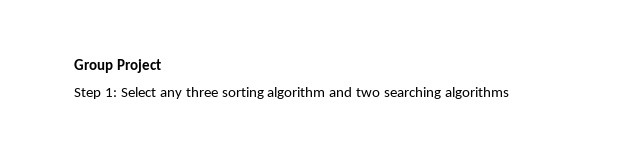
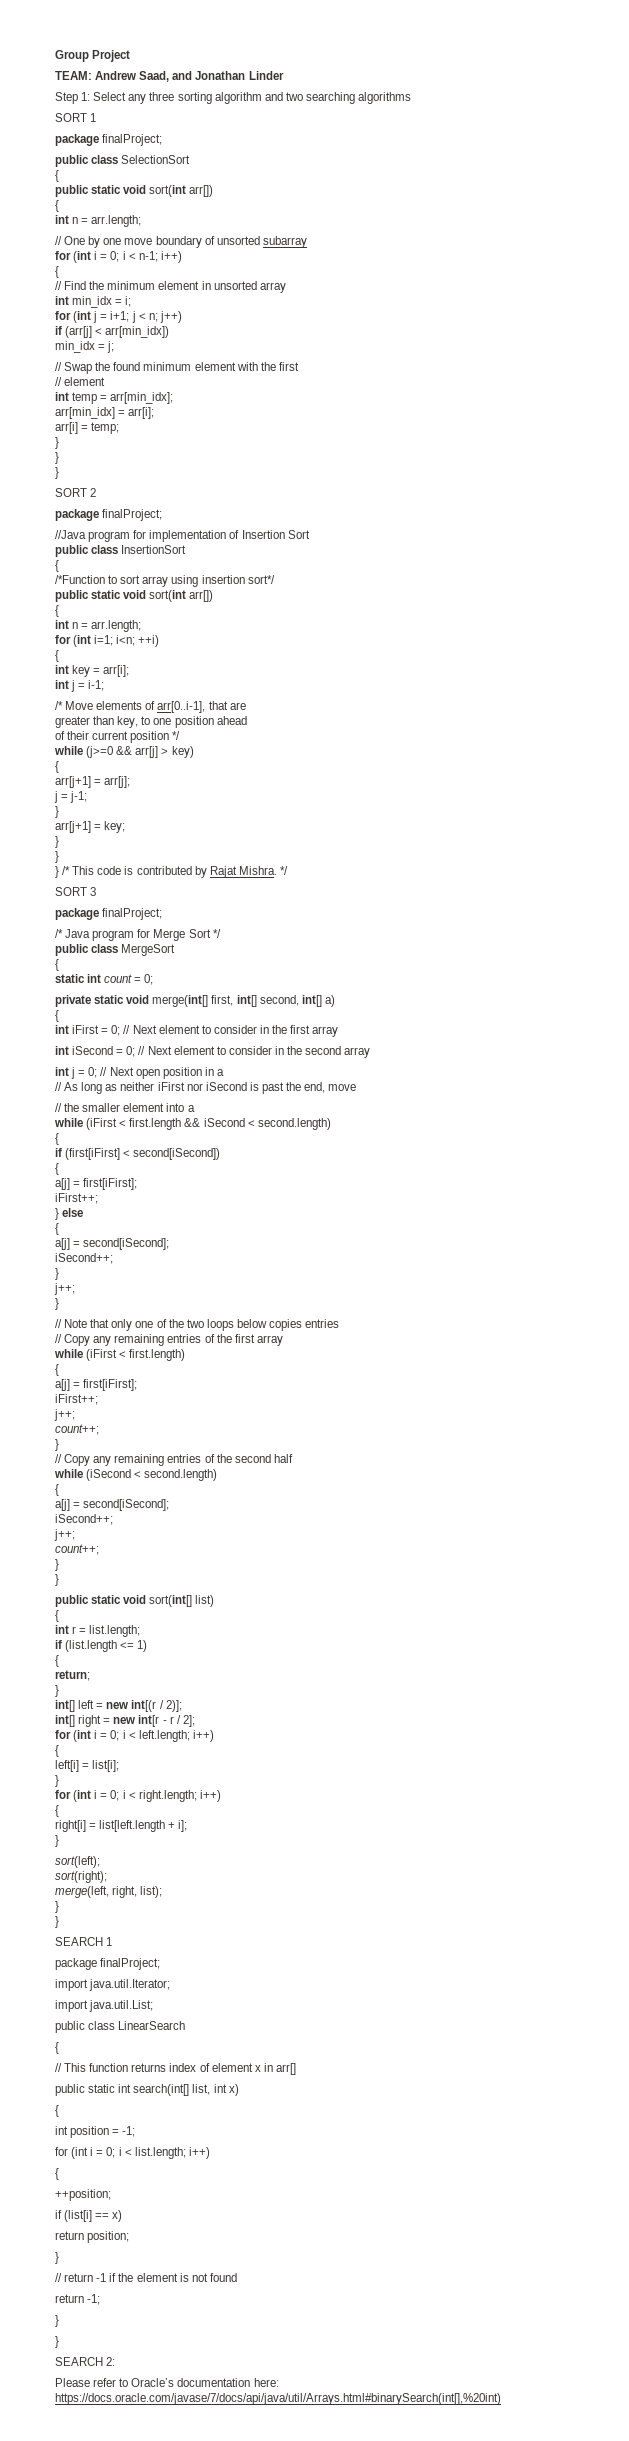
(161, 66) none -> [55,71,284,82] // TEAM: Andrew Saad, and Jonathan Linder
(510, 93) none -> [55,113,97,122] [55,134,163,146] [55,155,191,167] [55,170,59,182] [55,185,214,197] [55,200,59,212] [55,215,142,227] [55,236,307,248] [55,251,182,263] [55,266,59,278] [55,281,286,293] [55,296,132,308] [55,311,182,323] [55,326,170,338] [55,341,115,353] [55,362,299,374] [55,377,106,386] [55,392,174,404] [55,407,155,419] [55,422,120,434] [55,437,59,449] [55,452,59,464] [55,467,59,479] [55,488,97,497] [55,509,163,521] [55,530,310,542] [55,545,187,557] [55,560,59,572] [55,575,275,587] [55,590,214,602] [55,605,59,617] [55,620,142,632] [55,635,160,647] [55,650,59,662] [55,665,130,677] [55,680,105,692] [55,701,246,713] [55,716,247,728] [55,731,181,743] [54,746,194,758] [55,761,59,773] [55,776,131,788] [54,791,88,803] [55,806,59,818] [55,821,126,833] [55,836,59,848] [55,851,59,863] [55,866,288,878] [55,887,97,896] [55,908,163,920] [55,929,221,941] [55,944,176,956] [55,959,59,971] [55,974,154,985] [55,995,335,1007] [55,1010,59,1022] [55,1025,339,1037] [55,1046,371,1058] [55,1067,224,1079] [55,1082,357,1094] [55,1103,195,1112] [54,1118,331,1130] [55,1133,59,1145] [55,1148,221,1160] [55,1163,59,1175] [55,1178,138,1190] [55,1193,98,1204] [55,1208,84,1220] [55,1223,59,1235] [55,1238,170,1250] [55,1253,113,1264] [55,1268,59,1280] [54,1283,75,1295] [55,1298,59,1310] [55,1319,340,1331] [55,1334,283,1346] [54,1349,186,1361] [55,1364,59,1376] [55,1379,138,1391] [55,1394,98,1405] [54,1409,75,1421] [55,1424,99,1435] [55,1439,59,1451] [55,1454,293,1466] [54,1469,218,1481] [55,1484,59,1496] [55,1499,170,1511] [55,1514,113,1525] [54,1529,75,1541] [55,1544,99,1555] [55,1559,59,1571] [55,1574,59,1586] [55,1595,215,1607] [55,1610,59,1622] [55,1625,141,1637] [55,1640,148,1652] [55,1655,59,1667] [55,1670,90,1681] [55,1685,59,1697] [55,1700,182,1712] [55,1715,195,1727] [55,1730,214,1742] [55,1745,59,1757] [55,1760,120,1772] [55,1775,59,1787] [55,1790,221,1802] [55,1805,59,1817] [55,1820,188,1832] [55,1835,59,1847] [55,1856,100,1868] [55,1871,107,1883] [55,1886,163,1898] [55,1901,59,1913] [55,1916,59,1928] [55,1937,113,1946] [55,1958,161,1970] [55,1979,171,1991] [55,2000,154,2012] [55,2021,186,2033] [55,2042,59,2054] [55,2063,296,2075] [55,2084,239,2096] [55,2105,59,2117] [55,2126,136,2138] [55,2147,210,2159] [55,2168,59,2180] [55,2189,111,2201] [55,2210,123,2222] [55,2231,130,2243] [55,2252,59,2264] [55,2273,237,2282] [55,2294,101,2305] [55,2315,59,2327] [55,2336,59,2348] [55,2357,116,2366] [55,2378,279,2387] [55,2393,501,2405] // SORT 1 // package finalProject; // public class SelectionSort // { // public static void sort(int arr[]) // { // int n = arr.length; // // One by one move boundary of unsorted subarray // for (int i = 0; i < n-1; i++) // { // // Find the minimum element in unsorted array // int min_idx = i; // for (int j = i+1; j < n; j++) // if (arr[j] < arr[min_idx]) // min_idx = j; // // Swap the found minimum element with the first // // element // int temp = arr[min_idx]; // arr[min_idx] = arr[i]; // arr[i] = temp; // } // } // } // SORT 2 // package finalProject; // //Java program for implementation of Insertion Sort // public class InsertionSort // { // /*Function to sort array using insertion sort*/ // public static void sort(int arr[]) // { // int n = arr.length; // for (int i=1; i<n; ++i) // { // int key = arr[i]; // int j = i-1; // /* Move elements of arr[0..i-1], that are // greater than key, to one position ahead // of their current position */ // while (j>=0 && arr[j] > key) // { // arr[j+1] = arr[j]; // j = j-1; // } // arr[j+1] = key; // } // } // } /* This code is contributed by Rajat Mishra. */ // SORT 3 // package finalProject; // /* Java program for Merge Sort */ // public class MergeSort // { // static int count = 0; // private static void merge(int[] first, int[] second, int[] a) // { // int iFirst = 0; // Next element to consider in the first array // int iSecond = 0; // Next element to consider in the second array // int j = 0; // Next open position in a // // As long as neither iFirst nor iSecond is past the end, move // // the smaller element into a // while (iFirst < first.length && iSecond < second.length) // { // if (first[iFirst] < second[iSecond]) // { // a[j] = first[iFirst]; // iFirst++; // } else // { // a[j] = second[iSecond]; // iSecond++; // } // j++; // } // // Note that only one of the two loops below copies entries // // Copy any remaining entries of the first array // while (iFirst < first.length) // { // a[j] = first[iFirst]; // iFirst++; // j++; // count++; // } // // Copy any remaining entries of the second half // while (iSecond < second.length) // { // a[j] = second[iSecond]; // iSecond++; // j++; // count++; // } // } // public static void sort(int[] list) // { // int r = list.length; // if (list.length <= 1) // { // return; // } // int[] left = new int[(r / 2)]; // int[] right = new int[r - r / 2]; // for (int i = 0; i < left.length; i++) // { // left[i] = list[i]; // } // for (int i = 0; i < right.length; i++) // { // right[i] = list[left.length + i]; // } // sort(left); // sort(right); // merge(left, right, list); // } // } // SEARCH 1 // package finalProject; // import java.util.Iterator; // import java.util.List; // public class LinearSearch // { // // This function returns index of element x in arr[] // public static int search(int[] list, int x) // { // int position = -1; // for (int i = 0; i < list.length; i++) // { // ++position; // if (list[i] == x) // return position; // } // // return -1 if the element is not found // return -1; // } // } // SEARCH 2: // Please refer to Oracle’s documentation here: https://docs.oracle.com/javase/7/docs/api/java/util/Arrays.html#binarySearch(int[],%20int)

